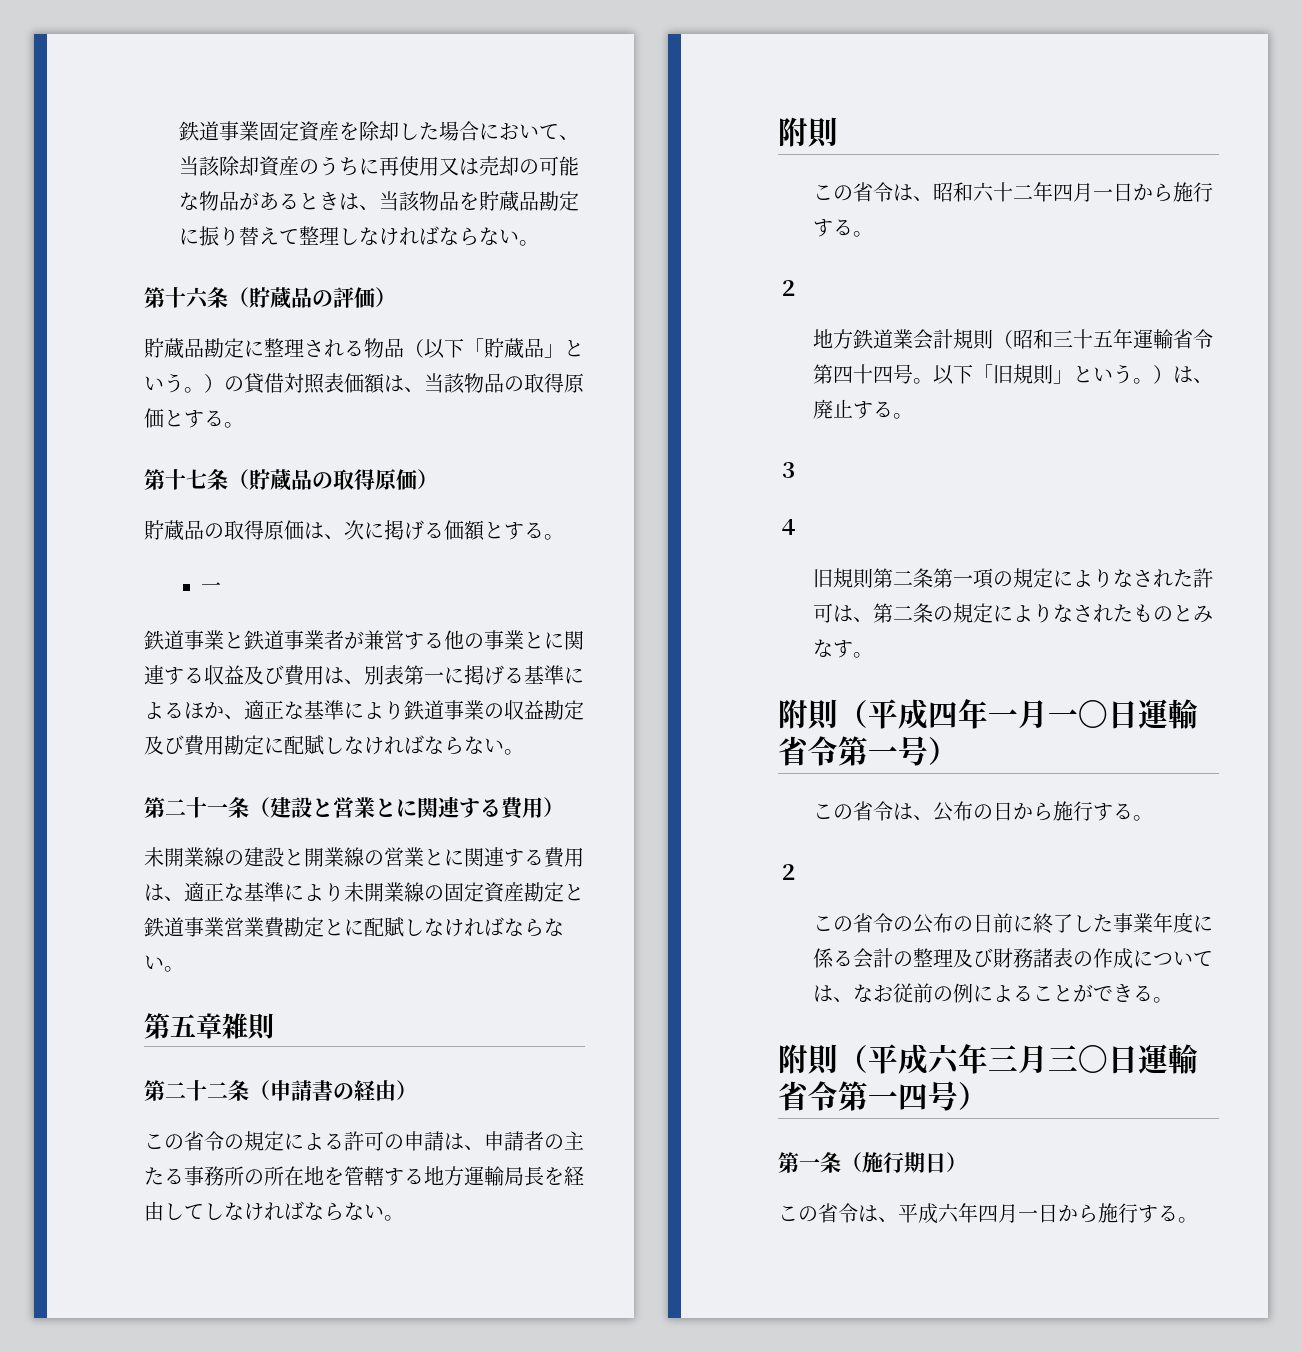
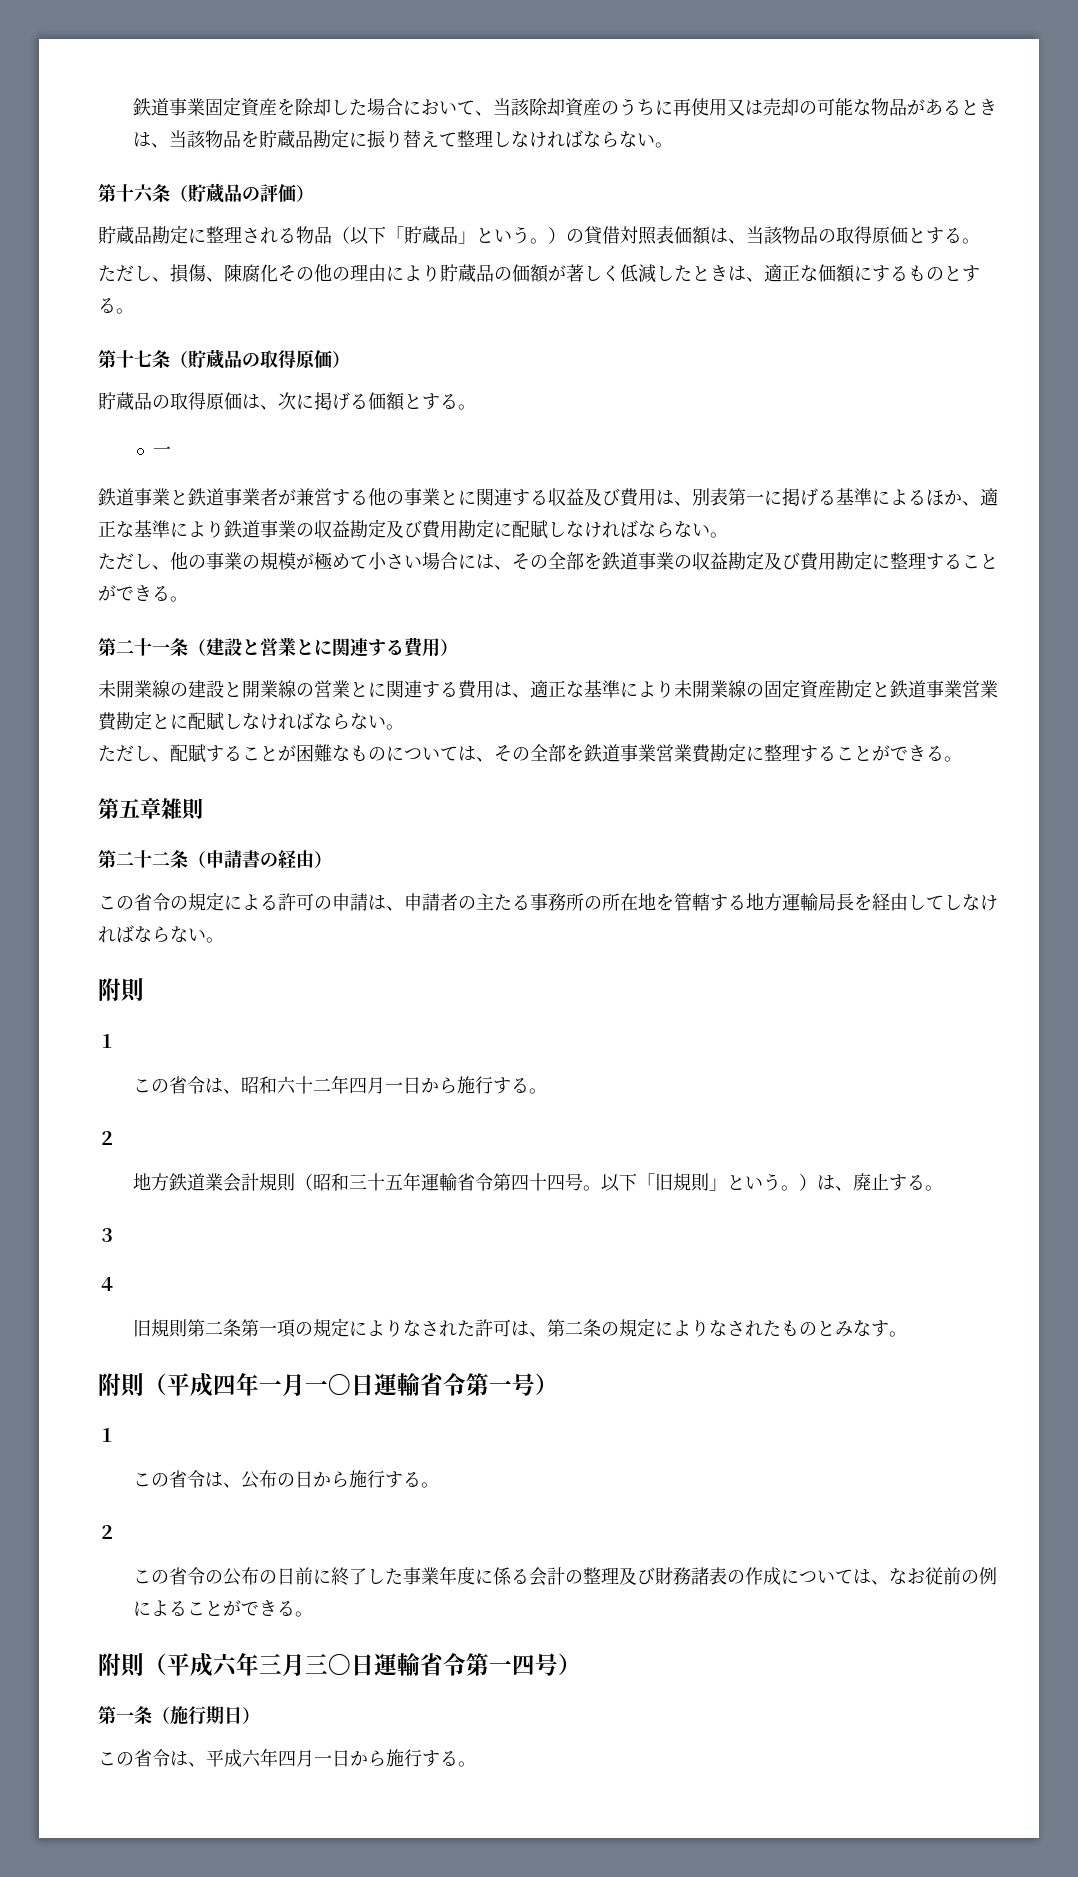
(244, 425) none -> [98,264,980,283] [98,298,134,314] // ただし、損傷、陳腐化その他の理由により貯蔵品の価額が著しく低減したときは、適正な価額にするものとする。
(524, 752) none -> [98,551,998,571] [98,585,188,602] // ただし、他の事業の規模が極めて小さい場合には、その全部を鉄道事業の収益勘定及び費用勘定に整理することができる。
(184, 969) none -> [98,743,962,763] // ただし、配賦することが困難なものについては、その全部を鉄道事業営業費勘定に整理することができる。
(838, 132) none -> [98,1034,116,1048] // １
(958, 751) none -> [98,1428,116,1442] // １

